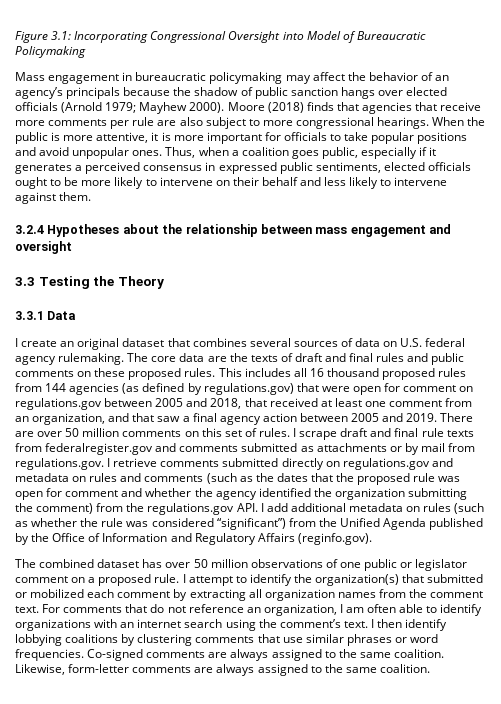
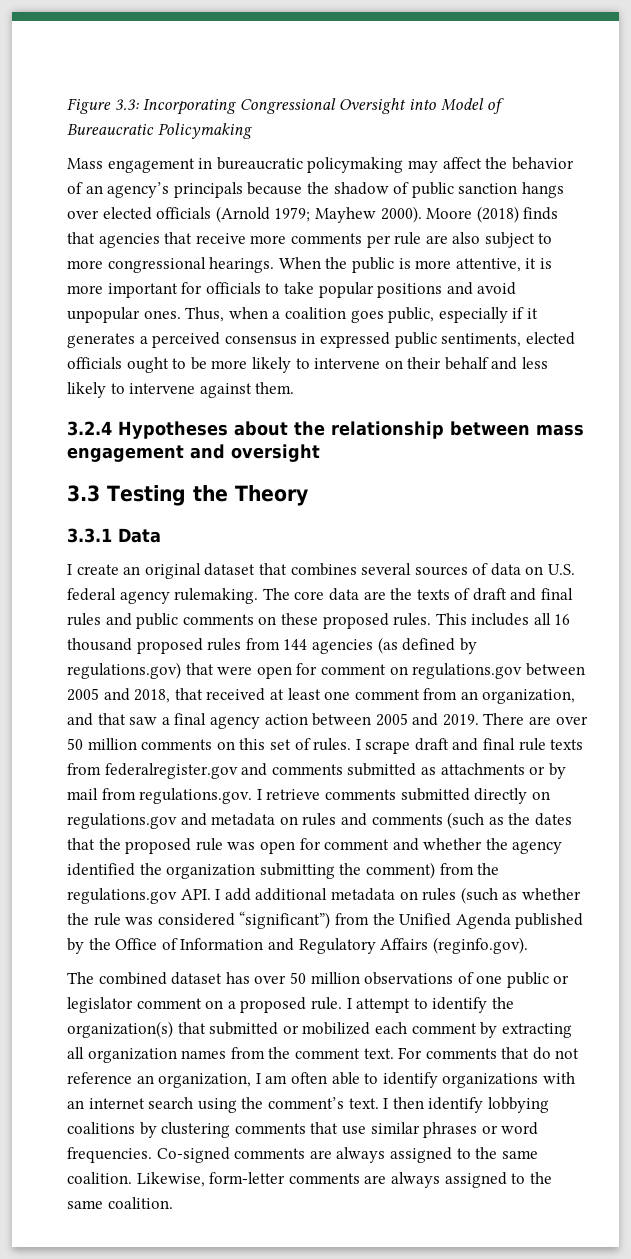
[51,31,72,40] 3.1: -> [114,99,139,110] 3.3:

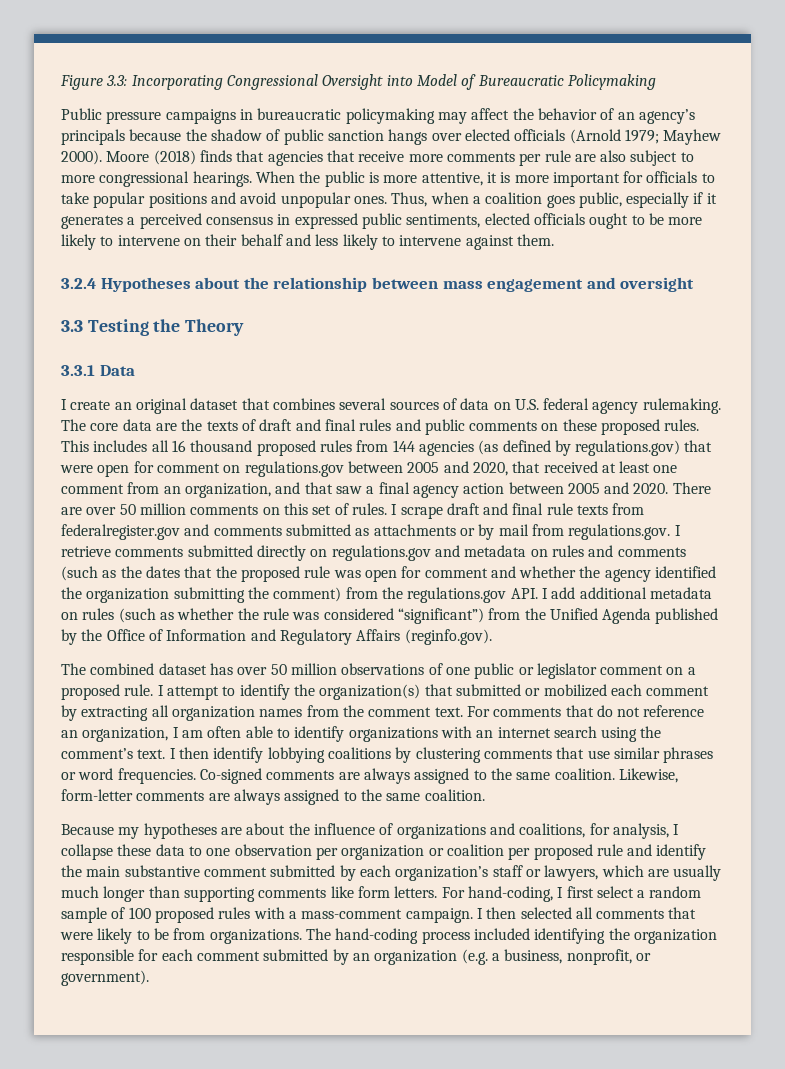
[67,158,195,173] Mass engagement -> [61,108,236,124] Public pressure campaigns
[134,689,171,703] 2018, -> [472,462,508,476] 2020,
[442,714,479,726] 2019. -> [633,483,669,494] 2020.
(173, 1203) none -> [61,823,680,839] [61,844,707,860] [61,865,722,881] [61,886,702,902] [61,907,697,923] [60,928,717,944] [61,949,651,965] [61,970,149,986] // Because my hypotheses are about the influence of organizations and coalitions, for analysis, I collapse these data to one observation per organization or coalition per proposed rule and identify the main substantive comment submitted by each organization’s staff or lawyers, which are usually much longer than supporting comments like form letters. For hand-coding, I first select a random sample of 100 proposed rules with a mass-comment campaign. I then selected all comments that were likely to be from organizations. The hand-coding process included identifying the organization responsible for each comment submitted by an organization (e.g. a business, nonprofit, or government).

